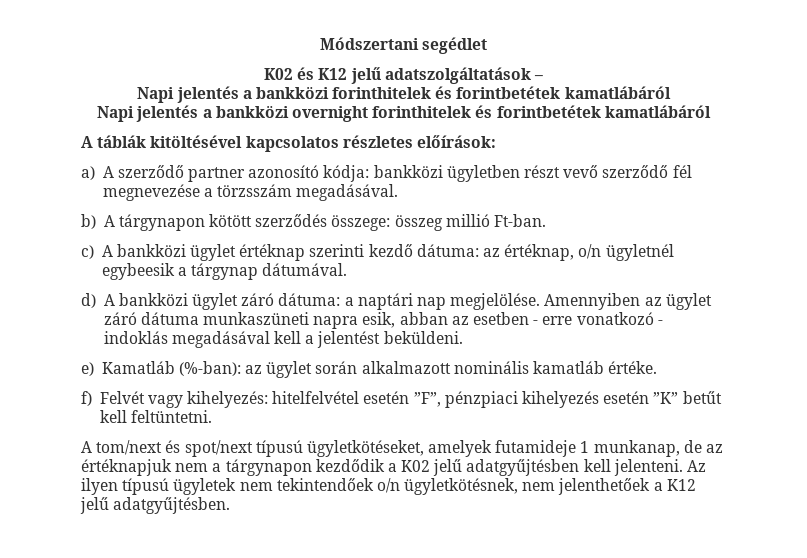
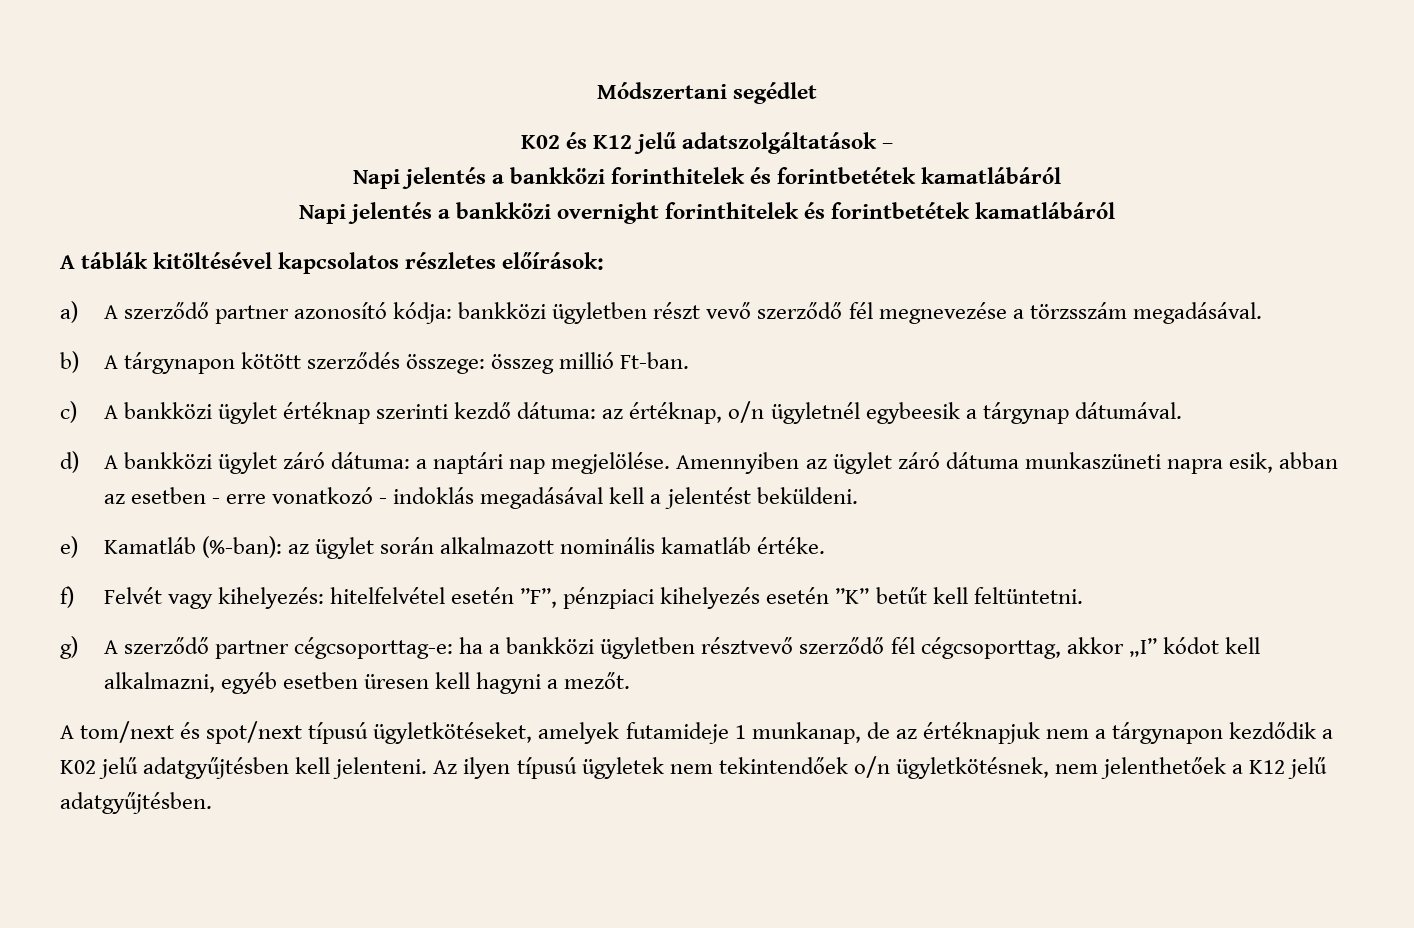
(212, 416) none -> [60,636,1260,659] [103,672,631,694] // g) A szerződő partner cégcsoporttag-e: ha a bankközi ügyletben résztvevő szerződő fél cégcsoporttag, akkor „I” kódot kell alkalmazni, egyéb esetben üresen kell hagyni a mezőt.

